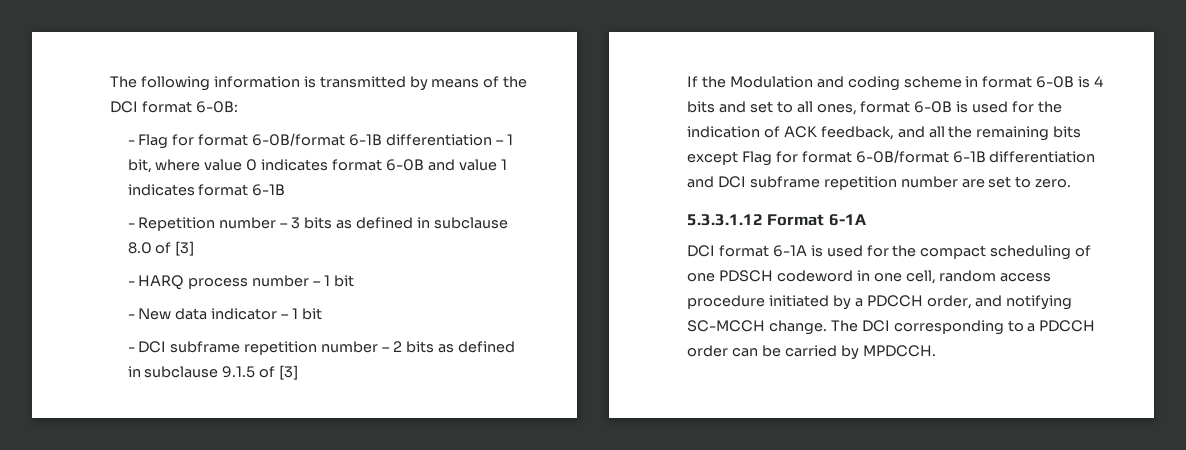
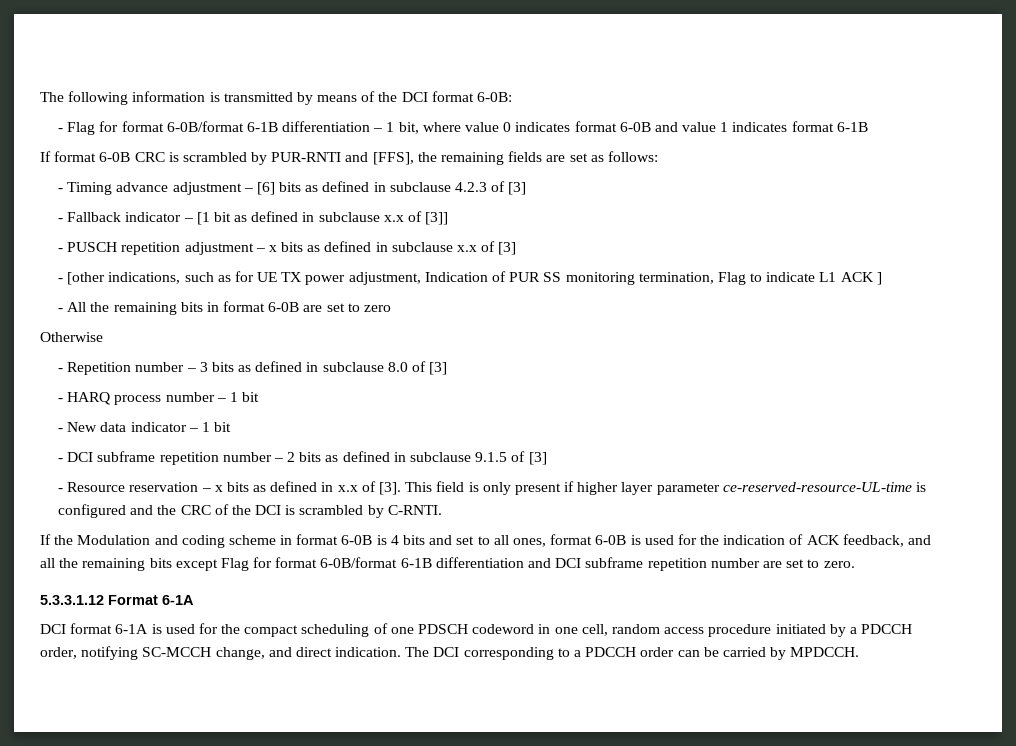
(286, 190) none -> [40,151,658,165] [57,181,527,195] [57,211,449,225] [57,241,517,255] [57,271,882,285] [57,301,391,315] [40,332,103,342] // If format 6-0B CRC is scrambled by PUR-RNTI and [FFS], the remaining fields are set as follows: // - Timing advance adjustment – [6] bits as defined in subclause 4.2.3 of [3] // - Fallback indicator – [1 bit as defined in subclause x.x of [3]] // - PUSCH repetition adjustment – x bits as defined in subclause x.x of [3] // - [other indications, such as for UE TX power adjustment, Indication of PUR SS monitoring termination, Flag to indicate L1 ACK ] // - All the remaining bits in format 6-0B are set to zero // Otherwise
(299, 372) none -> [57,481,927,495] [57,504,442,518] // - Resource reservation – x bits as defined in x.x of [3]. This field is only present if higher layer parameter ce-reserved-resource-UL-time is configured and the CRC of the DCI is scrambled by C-RNTI.
[975,295,1003,307] and -> (77, 653) none
[768,320,827,335] change. -> [215,647,402,660] change, and direct indication.

